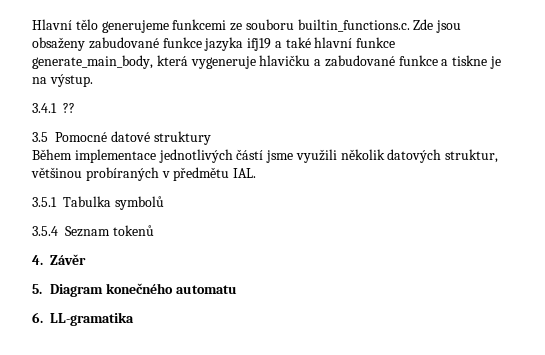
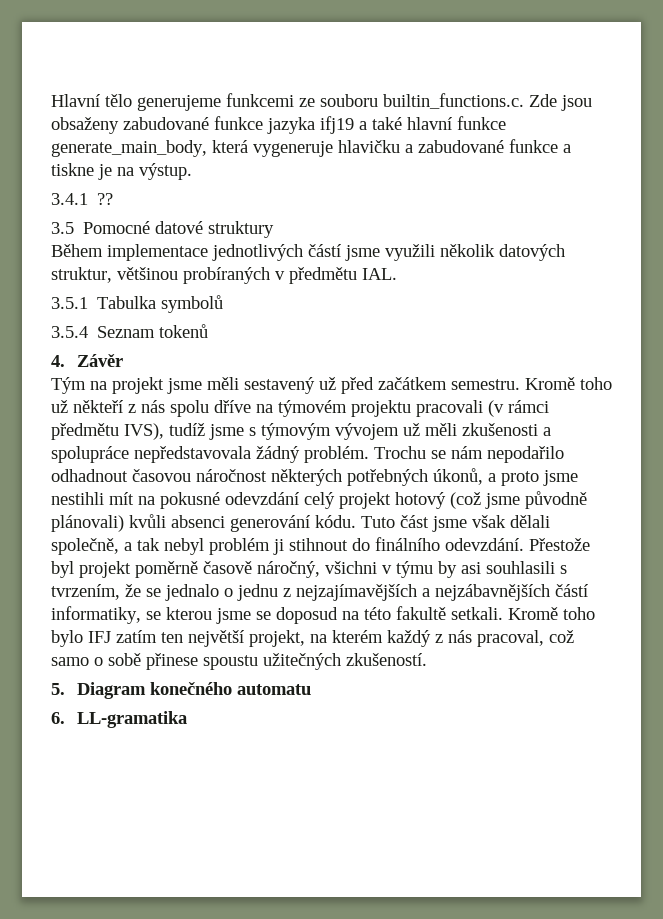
(87, 259) none -> [51,377,612,394] [51,400,549,417] [51,423,551,440] [51,446,564,463] [51,468,578,486] [51,491,587,509] [51,514,550,532] [51,537,590,555] [51,561,567,578] [51,584,588,601] [51,606,595,624] [51,630,574,647] [51,653,427,670] // Tým na projekt jsme měli sestavený už před začátkem semestru. Kromě toho už někteří z nás spolu dříve na týmovém projektu pracovali (v rámci předmětu IVS), tudíž jsme s týmovým vývojem už měli zkušenosti a spolupráce nepředstavovala žádný problém. Trochu se nám nepodařilo odhadnout časovou náročnost některých potřebných úkonů, a proto jsme nestihli mít na pokusné odevzdání celý projekt hotový (což jsme původně plánovali) kvůli absenci generování kódu. Tuto část jsme však dělali společně, a tak nebyl problém ji stihnout do finálního odevzdání. Přestože byl projekt poměrně časově náročný, všichni v týmu by asi souhlasili s tvrzením, že se jednalo o jednu z nejzajímavějších a nejzábavnějších částí informatiky, se kterou jsme se doposud na této fakultě setkali. Kromě toho bylo IFJ zatím ten největší projekt, na kterém každý z nás pracoval, což samo o sobě přinese spoustu užitečných zkušeností.

